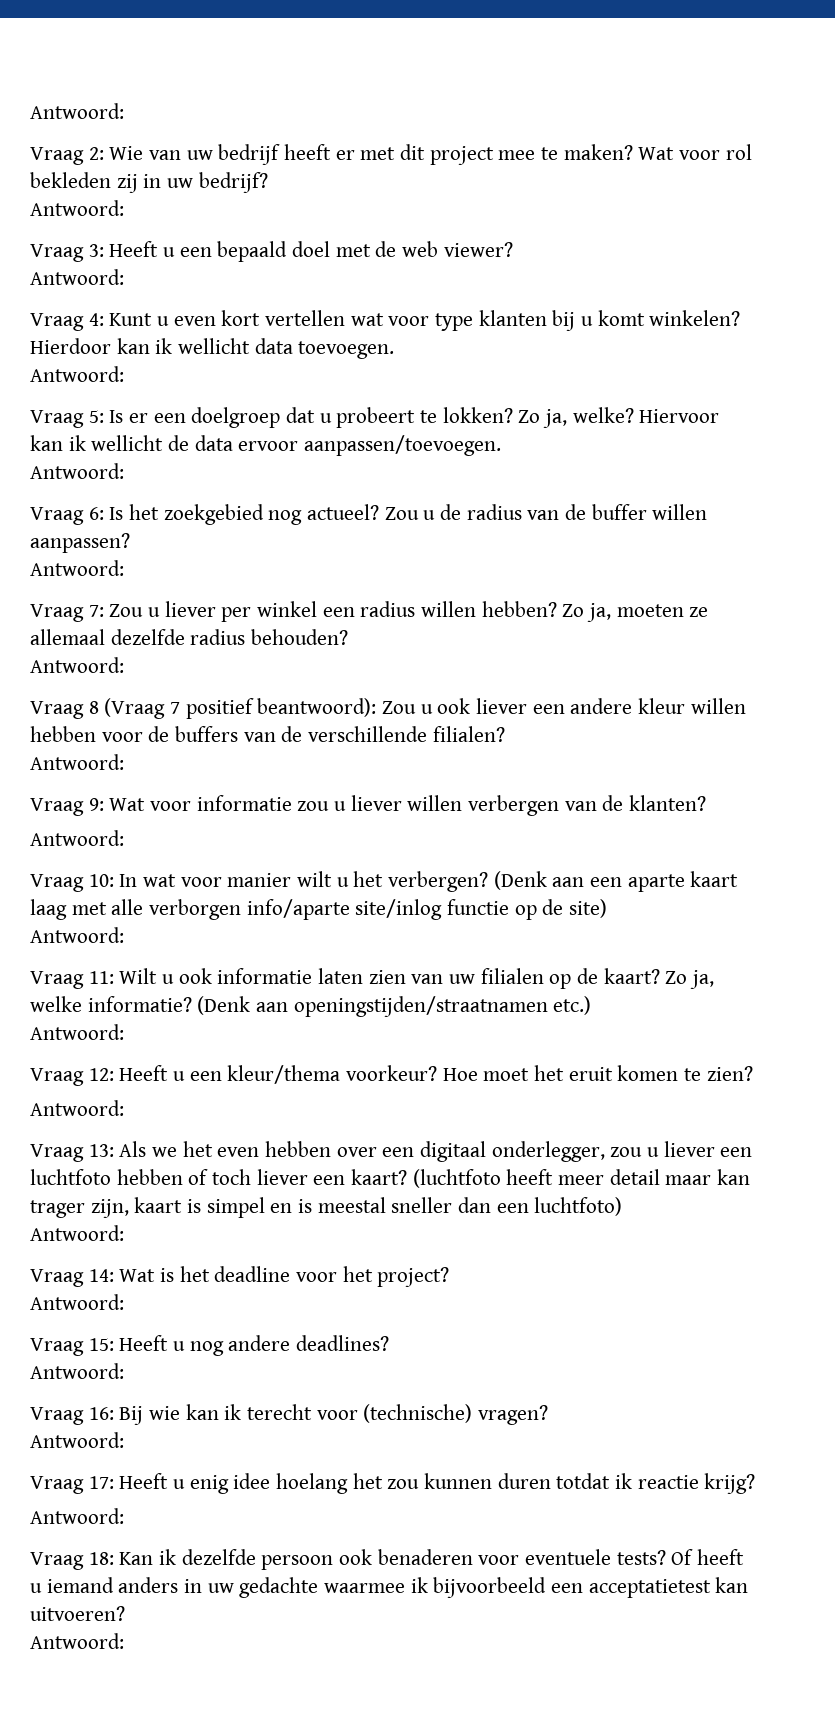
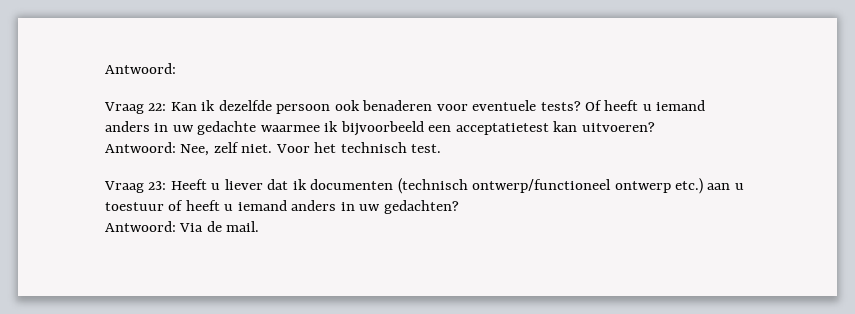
[30,103,124,119] [30,144,752,165] [30,172,268,193] [30,200,124,216] [30,241,513,262] [30,269,124,285] [30,310,741,331] [30,338,395,359] [30,366,124,382] [30,407,720,428] [30,435,502,456] [30,463,124,479] [30,504,708,525] [30,533,130,553] [30,560,124,576] [30,601,709,622] [30,629,349,645] [30,657,124,673] [30,698,746,719] [30,726,505,742] [30,754,124,770] [30,795,707,816] [30,830,124,846] [30,871,739,892] [30,899,608,920] [30,927,124,943] [30,968,715,989] [30,996,592,1017] [30,1024,124,1040] [30,1065,753,1086] [30,1100,124,1116] [30,1141,753,1162] [30,1169,751,1188] [30,1197,623,1218] [30,1225,124,1241] [30,1266,450,1287] [30,1294,124,1310] [30,1335,390,1356] [30,1363,124,1379] [30,1404,549,1425] [30,1432,124,1448] [30,1473,756,1494] [30,1508,124,1524] [30,1552,114,1570] Antwoord: // Vraag 2: Wie van uw bedrijf heeft er met dit project mee te maken? Wat voor rol bekleden zij in uw bedrijf? // Antwoord: // Vraag 3: Heeft u een bepaald doel met de web viewer? // Antwoord: // Vraag 4: Kunt u even kort vertellen wat voor type klanten bij u komt winkelen? Hierdoor kan ik wellicht data toevoegen. // Antwoord: // Vraag 5: Is er een doelgroep dat u probeert te lokken? Zo ja, welke? Hiervoor kan ik wellicht de data ervoor aanpassen/toevoegen. // Antwoord: // Vraag 6: Is het zoekgebied nog actueel? Zou u de radius van de buffer willen aanpassen? // Antwoord: // Vraag 7: Zou u liever per winkel een radius willen hebben? Zo ja, moeten ze allemaal dezelfde radius behouden? // Antwoord: // Vraag 8 (Vraag 7 positief beantwoord): Zou u ook liever een andere kleur willen hebben voor de buffers van de verschillende filialen? // Antwoord: // Vraag 9: Wat voor informatie zou u liever willen verbergen van de klanten? // Antwoord: // Vraag 10: In wat voor manier wilt u het verbergen? (Denk aan een aparte kaart laag met alle verborgen info/aparte site/inlog functie op de site) // Antwoord: // Vraag 11: Wilt u ook informatie laten zien van uw filialen op de kaart? Zo ja, welke informatie? (Denk aan openingstijden/straatnamen etc.) // Antwoord: // Vraag 12: Heeft u een kleur/thema voorkeur? Hoe moet het eruit komen te zien? // Antwoord: // Vraag 13: Als we het even hebben over een digitaal onderlegger, zou u liever een luchtfoto hebben of toch liever een kaart? (luchtfoto heeft meer detail maar kan trager zijn, kaart is simpel en is meestal sneller dan een luchtfoto) // Antwoord: // Vraag 14: Wat is het deadline voor het project? // Antwoord: // Vraag 15: Heeft u nog andere deadlines? // Antwoord: // Vraag 16: Bij wie kan ik terecht voor (technische) vragen? // Antwoord: // Vraag 17: Heeft u enig idee hoelang het zou kunnen duren totdat ik reactie krijg? // Antwoord: // Vraag 18: -> [105,63,176,74] [104,102,167,114] Antwoord: // Vraag 22:
(124, 1641) none -> [180,142,442,156] [104,178,744,194] [105,200,459,214] [105,221,260,232] Nee, zelf niet. Voor het technisch test. // Vraag 23: Heeft u liever dat ik documenten (technisch ontwerp/functioneel ontwerp etc.) aan u toestuur of heeft u iemand anders in uw gedachten? // Antwoord: Via de mail.

